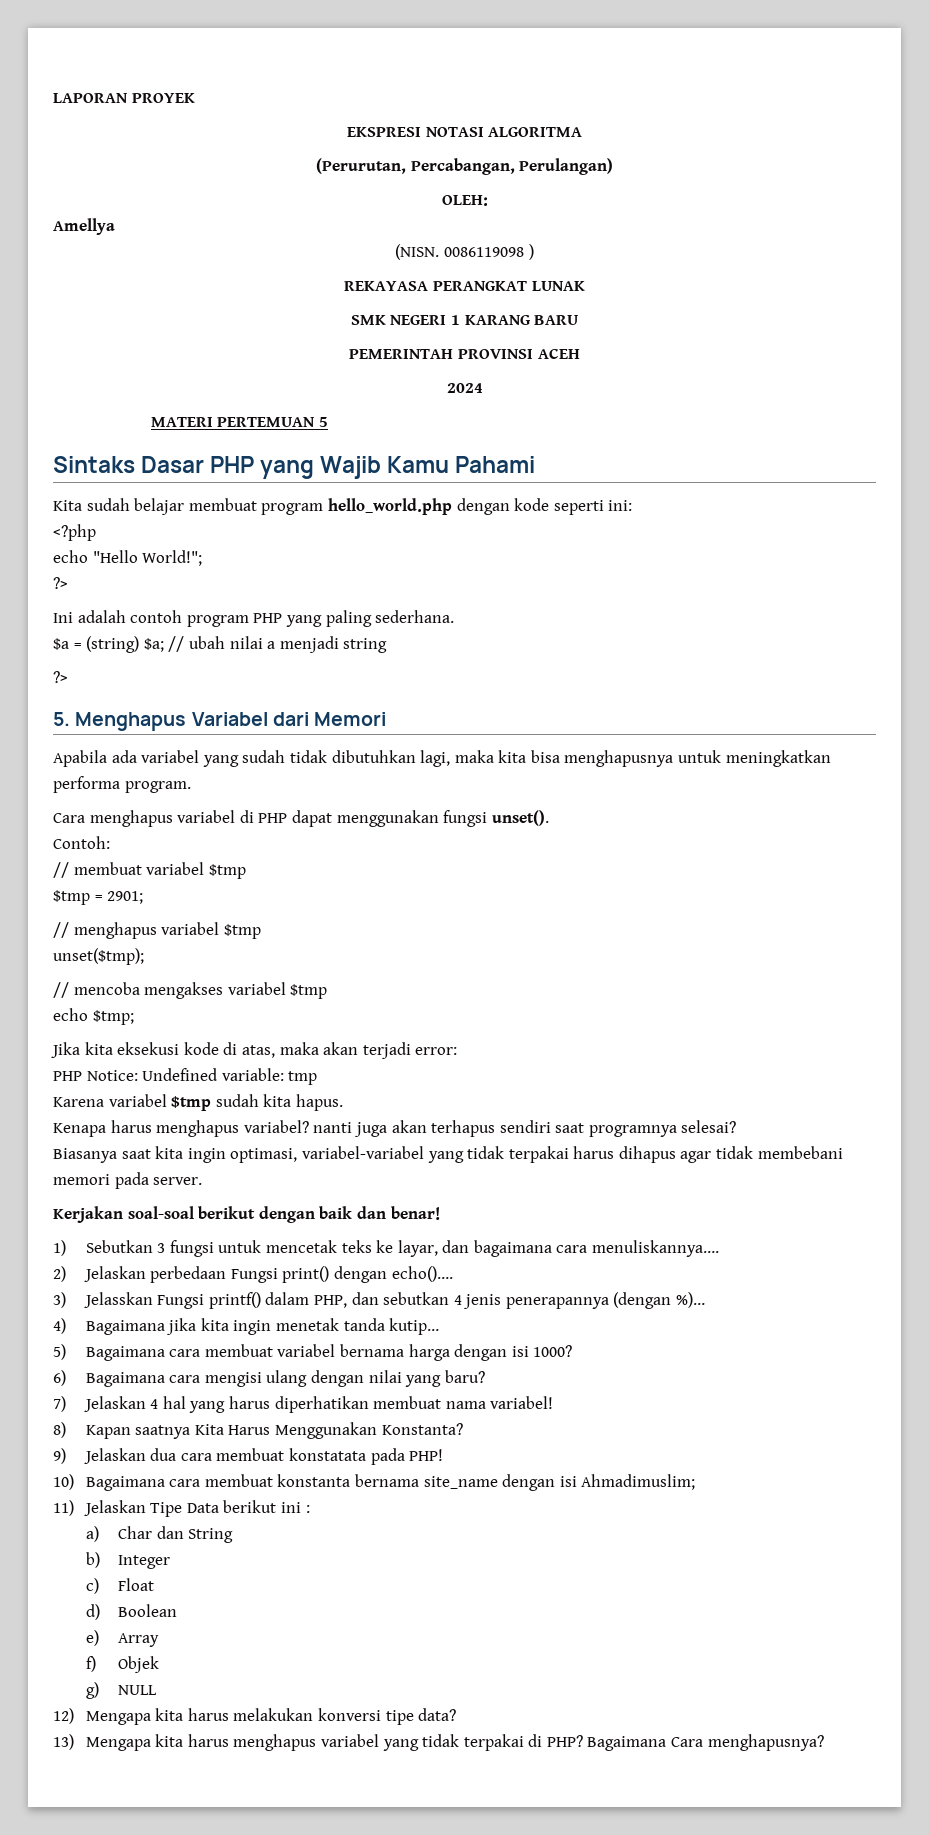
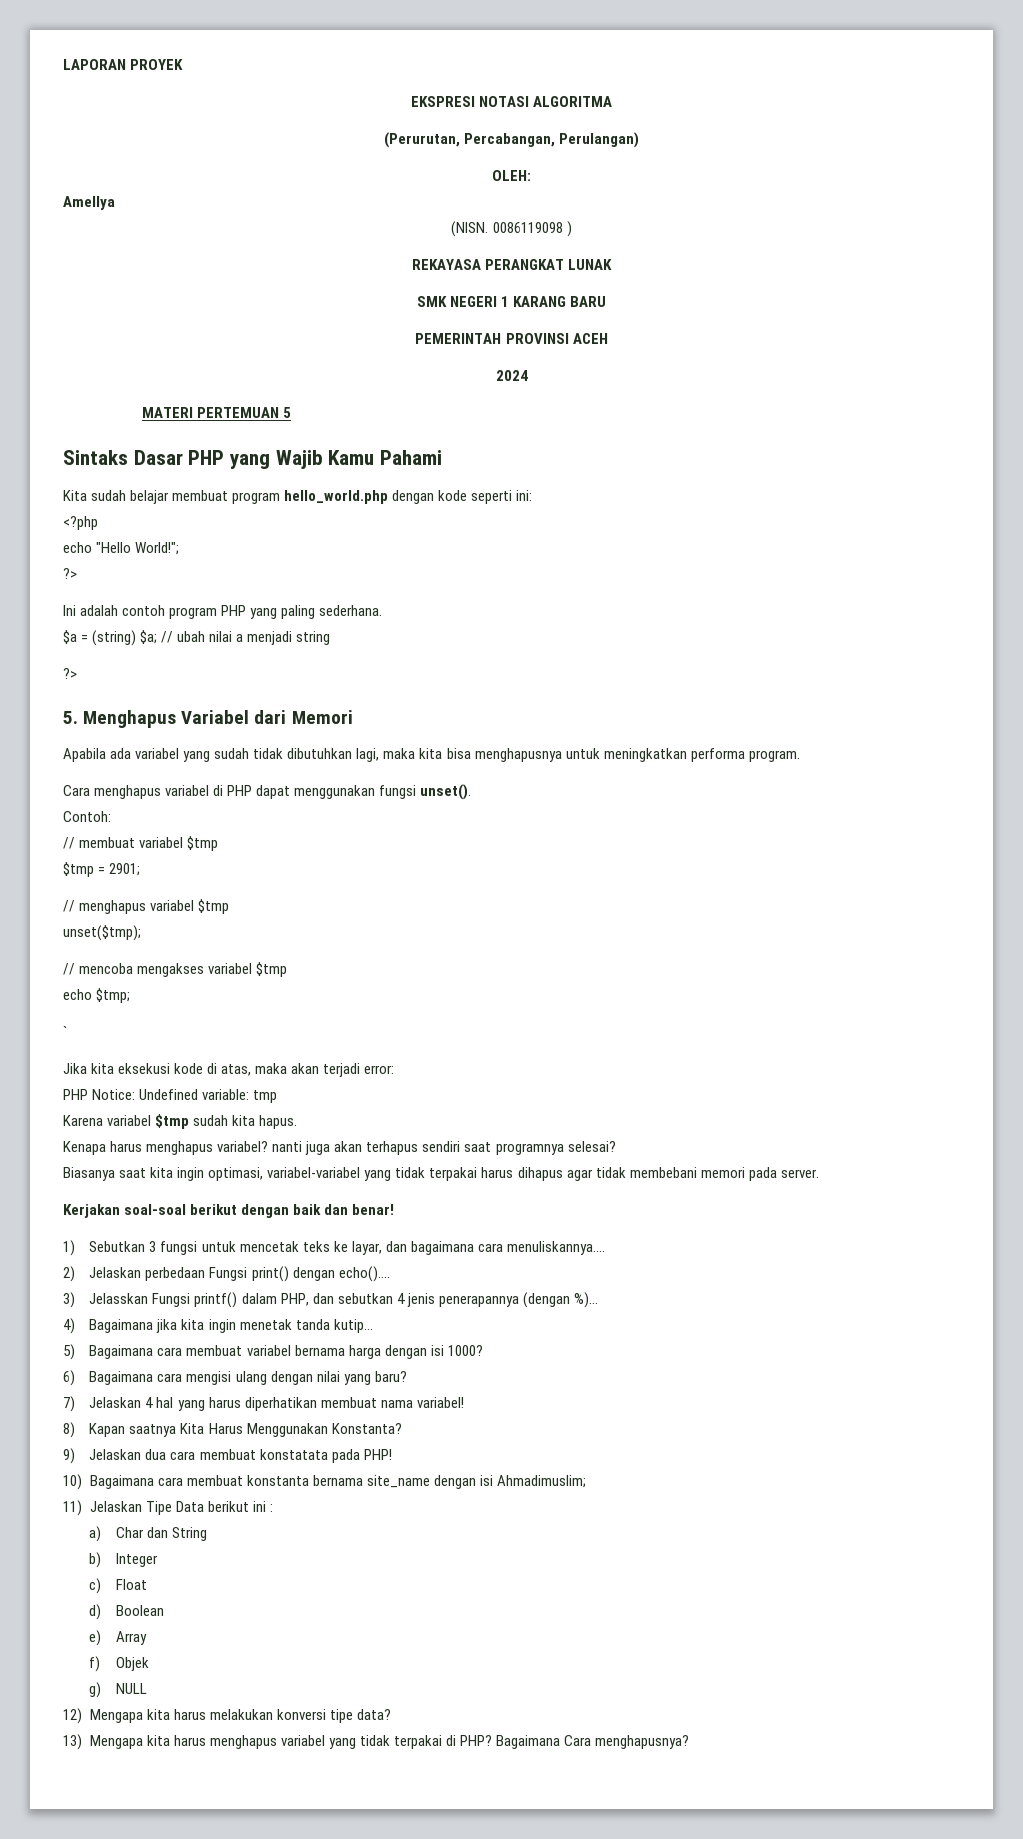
(134, 1017) none -> [63,1026,68,1037] // `

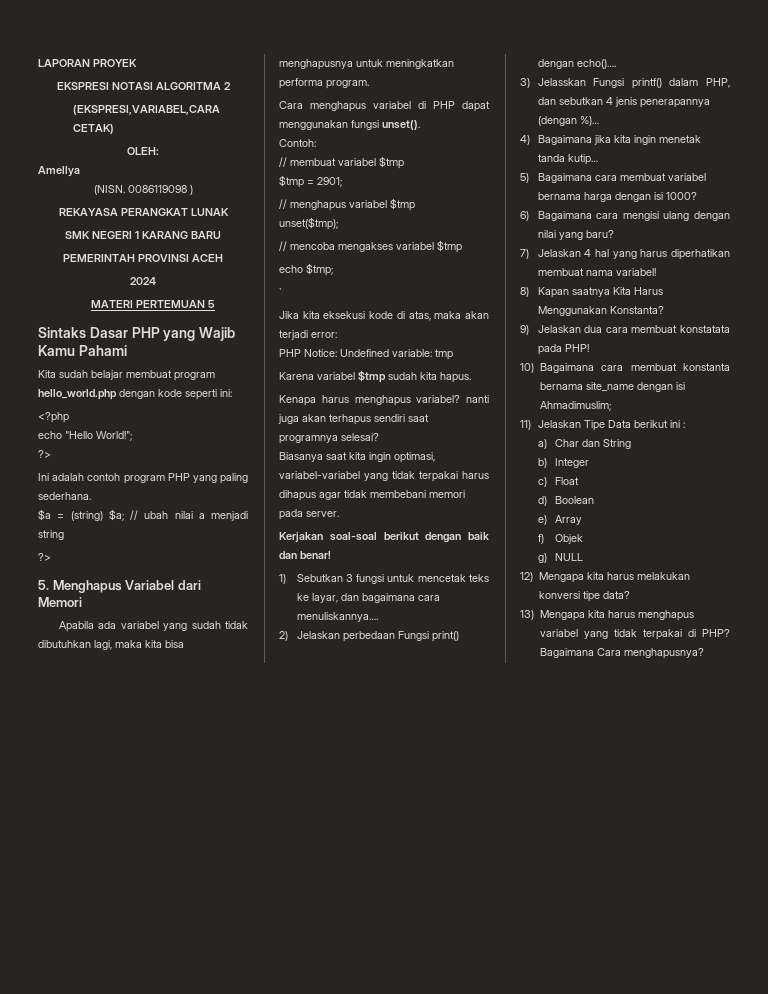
[383,132,640,148] // (Perurutan, Percabangan, Perulangan) -> [223,82,231,90] [73,105,221,115] [73,124,115,134] 2 // (EKSPRESI,VARIABEL,CARA CETAK)

